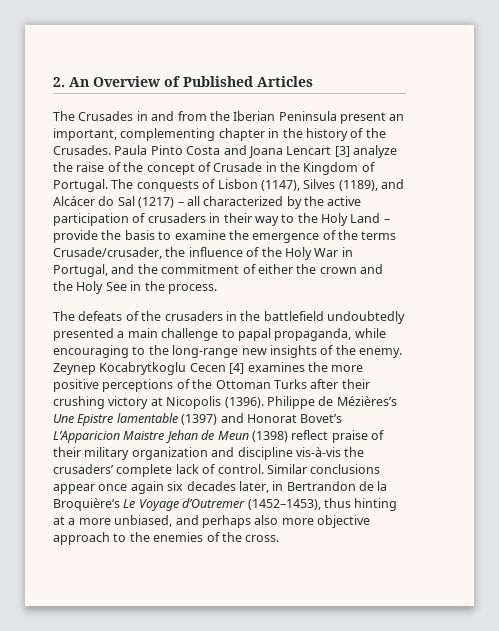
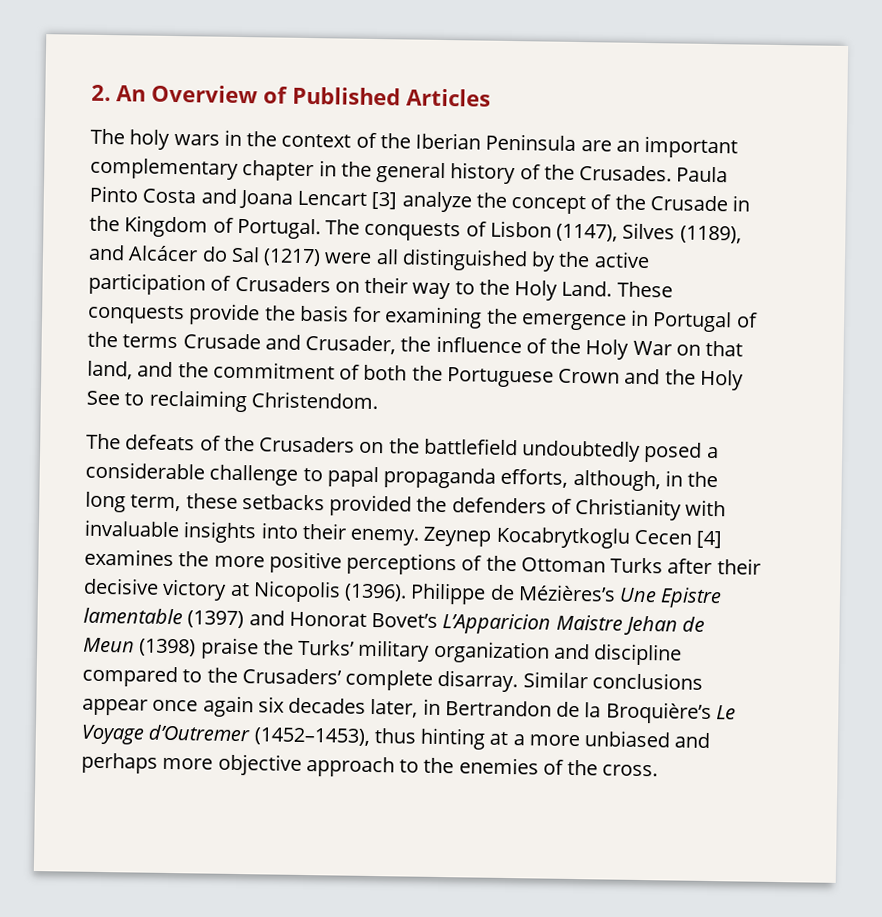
[78,111,405,124] [53,128,216,141] Crusades in and from the Iberian Peninsula present an important, complementing -> [129,129,739,159] [90,157,239,180] holy wars in the context of the Iberian Peninsula are an important complementary
(303, 133) none -> [376,162,447,184] general
[76,162,211,175] raise of the concept of -> [511,194,646,215] concept of the
[177,196,284,206] – all characterized -> [324,248,528,272] were all distinguished
[147,213,221,223] crusaders in -> [234,275,360,293] Crusaders on
[350,213,390,223] [53,230,397,243] [53,247,162,259] Land – provide the basis to examine the emergence of the terms Crusade/crusader, -> [561,280,673,298] [87,303,758,333] [87,331,397,355] Land. These conquests provide the basis for examining the emergence in Portugal of the terms Crusade and Crusader,
[341,247,353,257] [53,264,108,277] in Portugal, -> [675,340,744,357] [87,360,133,380] on that land,
[257,264,357,274] either the crown -> [363,364,621,388] both the Portuguese Crown
[130,281,217,294] in the process. -> [124,389,378,413] to reclaiming Christendom.
[164,311,237,321] crusaders in -> [259,436,385,454] Crusaders on
[53,328,386,341] [53,345,356,358] presented a main challenge to papal propaganda, while encouraging to the long-range new insights of the -> [643,442,719,463] [85,461,719,492] [85,491,727,521] [84,519,347,544] posed a considerable challenge to papal propaganda efforts, although, in the long term, these setbacks provided the defenders of Christianity with invaluable insights into their
[53,396,105,409] crushing -> [83,577,159,595] decisive
[291,430,384,443] [53,447,365,460] [53,464,264,477] reflect praise of their military organization and discipline vis-à-vis the crusaders’ complete lack of control. -> [200,637,683,666] [82,665,519,693] praise the Turks’ military organization and discipline compared to the Crusaders’ complete disarray.
[114,515,173,527] unbiased, -> [584,730,671,748] unbiased
[254,515,279,525] also -> (158, 763) none

